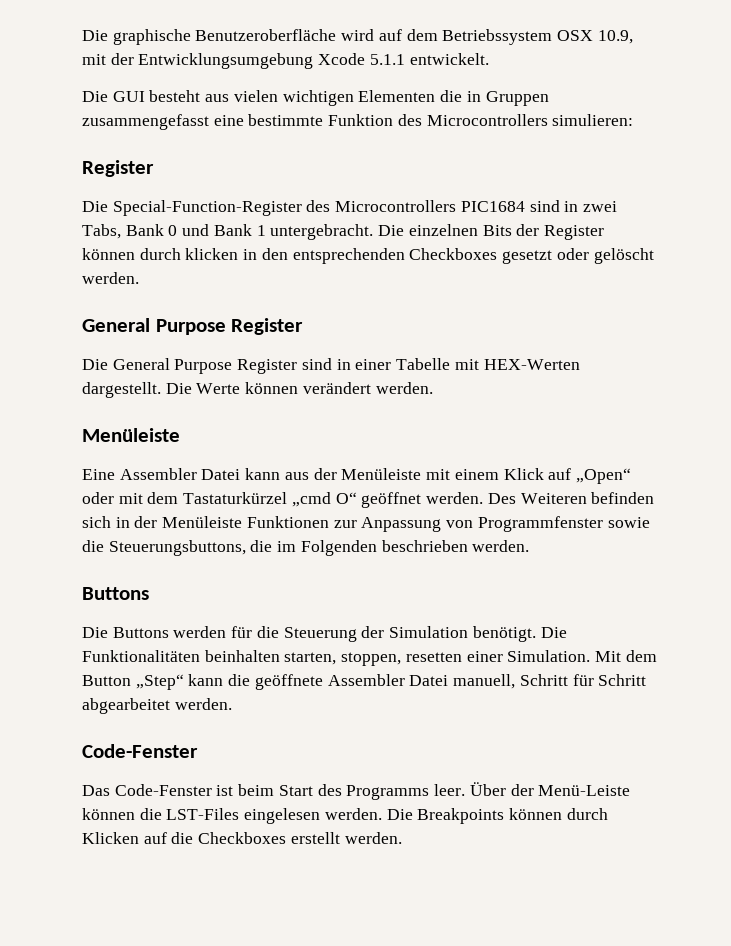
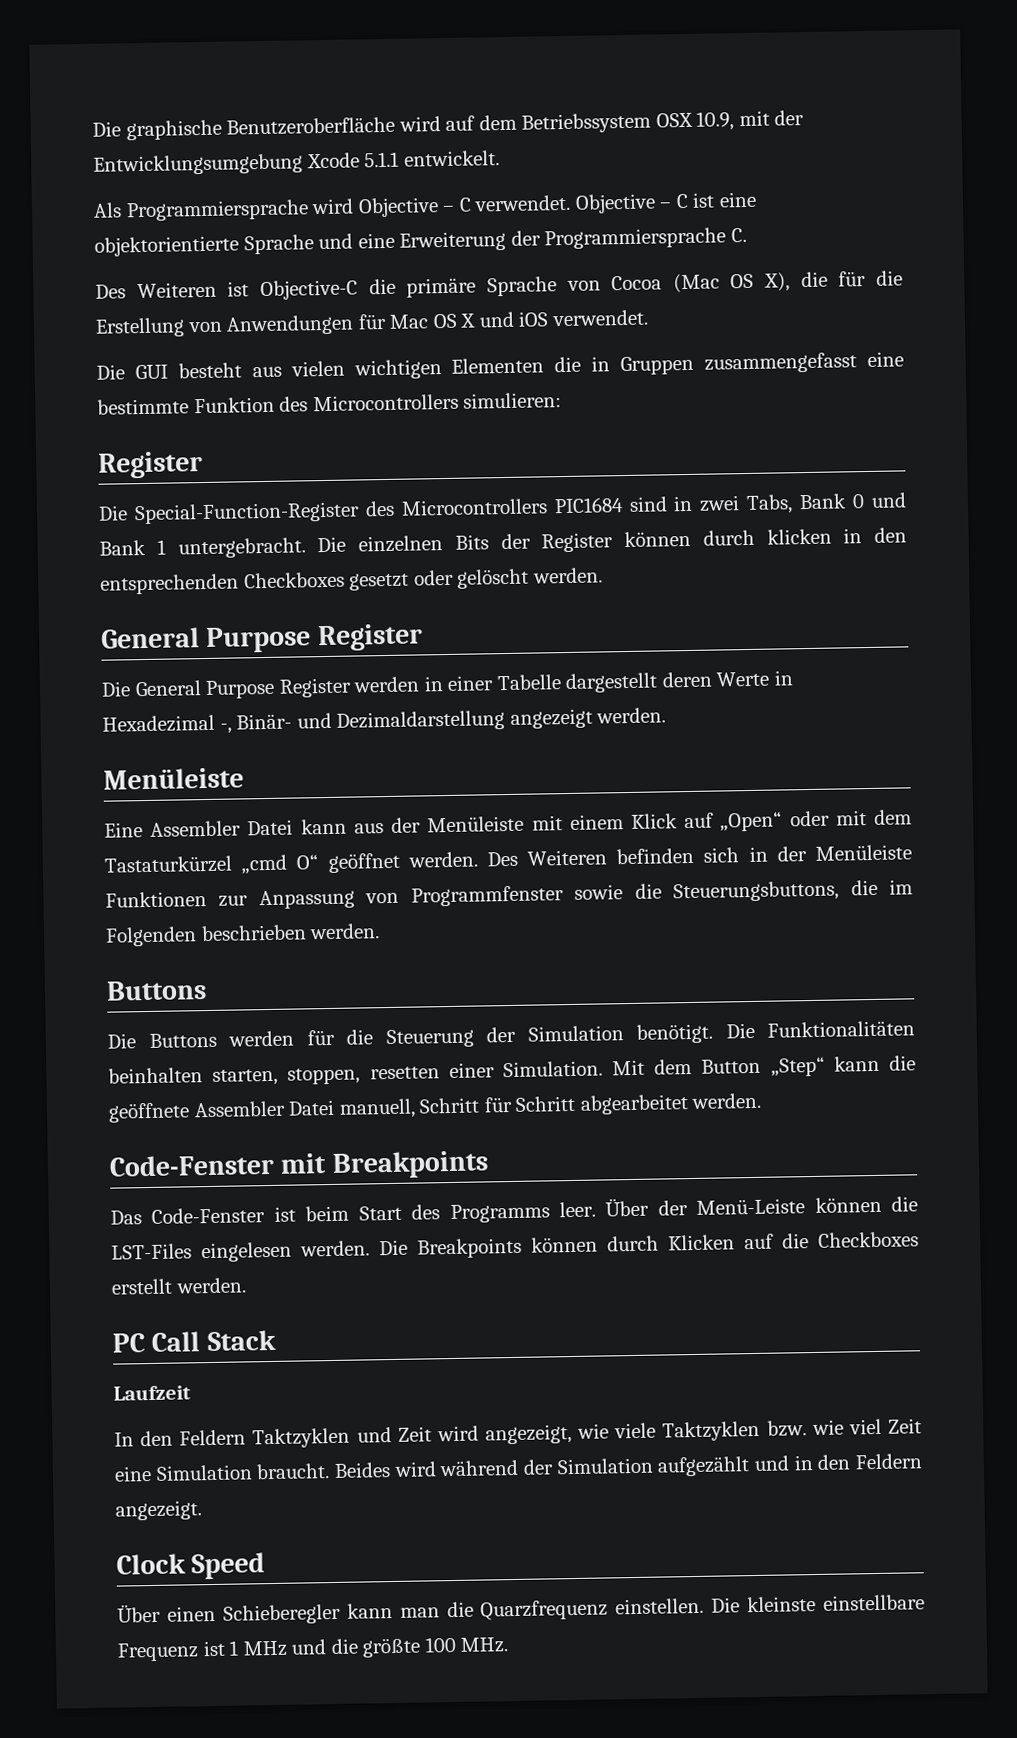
(489, 59) none -> [93,191,757,222] [94,227,747,257] [95,270,903,301] [95,309,648,338] // Als Programmiersprache wird Objective – C verwendet. Objective – C ist eine objektorientierte Sprache und eine Erweiterung der Programmiersprache C. // Des Weiteren ist Objective-C die primäre Sprache von Cocoa (Mac OS X), die für die Erstellung von Anwendungen für Mac OS X und iOS verwendet.
[301,358,332,370] sind -> [353,676,421,693] werden
[454,359,580,370] [82,382,371,398] mit HEX-Werten dargestellt. Die Werte können verändert -> [565,670,793,694] [102,708,593,734] dargestellt deren Werte in Hexadezimal -, Binär- und Dezimaldarstellung angezeigt
(198, 751) none -> [280,1150,489,1179] mit Breakpoints
(402, 838) none -> [112,1329,276,1353] [113,1385,191,1401] [114,1418,922,1449] [114,1453,922,1482] [115,1500,202,1521] [116,1552,266,1580] [117,1594,925,1625] [117,1636,509,1662] // PC Call Stack // Laufzeit // In den Feldern Taktzyklen und Zeit wird angezeigt, wie viele Taktzyklen bzw. wie viel Zeit eine Simulation braucht. Beides wird während der Simulation aufgezählt und in den Feldern angezeigt. // Clock Speed // Über einen Schieberegler kann man die Quarzfrequenz einstellen. Die kleinste einstellbare Frequenz ist 1 MHz und die größte 100 MHz.

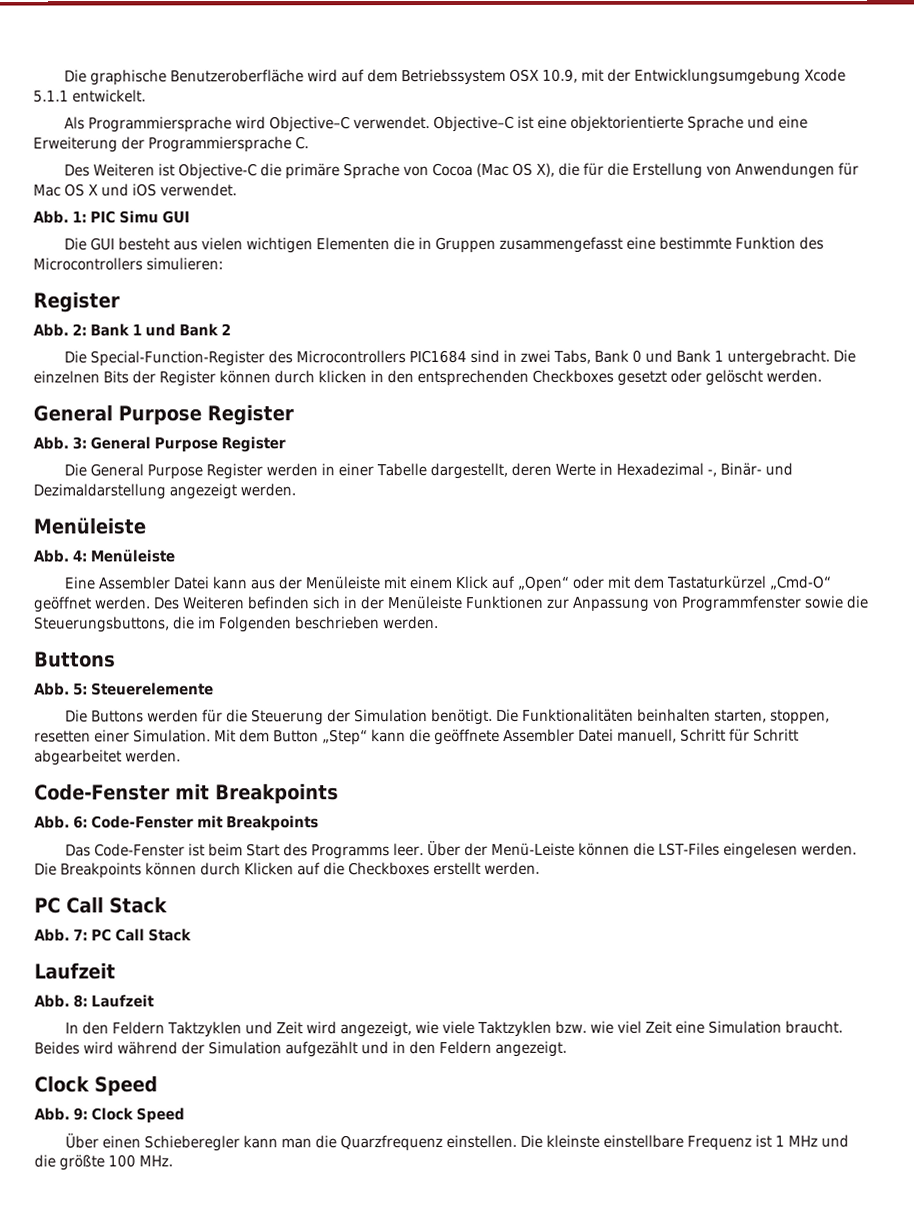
[357,193,689,218] Objective – C verwendet. Objective – C -> [269,115,515,133] Objective–C verwendet. Objective–C
(648, 318) none -> [33,210,190,224] // Abb. 1: PIC Simu GUI
(203, 465) none -> [33,323,231,337] // Abb. 2: Bank 1 und Bank 2
(423, 637) none -> [33,436,286,453] // Abb. 3: General Purpose Register
[565,672,659,694] dargestellt -> [430,462,509,480] dargestellt,
(244, 778) none -> [33,549,175,563] // Abb. 4: Menüleiste
[241,854,319,875] „cmd O“ -> [769,575,832,590] „Cmd-O“
(207, 990) none -> [34,682,214,696] // Abb. 5: Steuerelemente
(489, 1164) none -> [34,815,319,832] // Abb. 6: Code-Fenster mit Breakpoints
(276, 1340) none -> [34,928,192,942] [34,962,116,980] [34,994,88,1008] Abb. 7: PC Call Stack // Laufzeit // Abb. 8:
(266, 1566) none -> [34,1107,185,1124] // Abb. 9: Clock Speed

